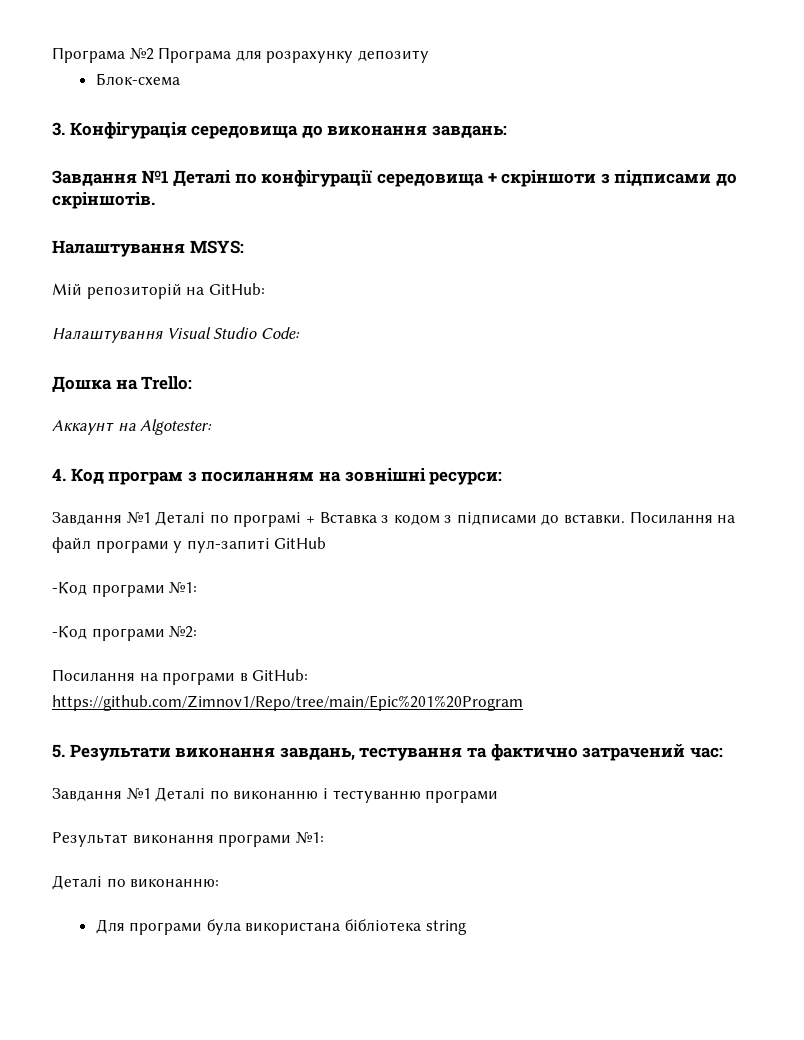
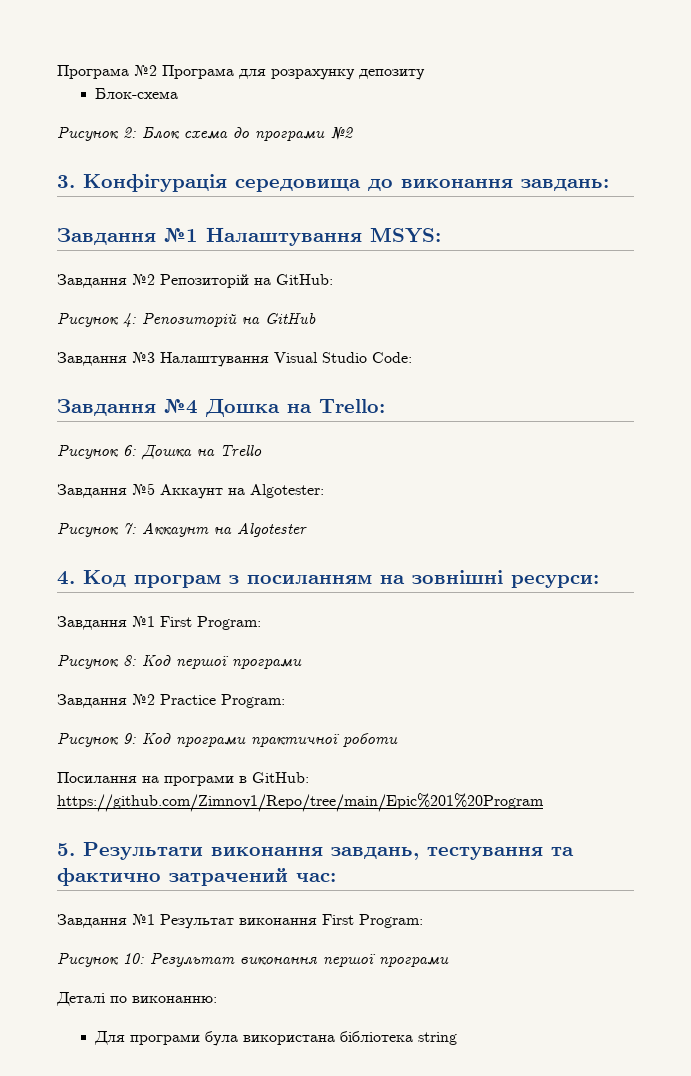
(180, 79) none -> [57,126,353,142] // Рисунок 2: Блок схема до програми №2
[173,170,737,187] [52,192,155,209] Деталі по конфігурації середовища + скріншоти з підписами до скріншотів. // -> (198, 235) none
[52,283,182,299] Мій репозиторій -> [57,274,249,288] Завдання №2 Репозиторій
(265, 289) none -> [57,312,316,328] [57,352,155,366] Рисунок 4: Репозиторій на GitHub // Завдання №3
(300, 333) none -> [57,399,198,416] Завдання №4
[52,419,213,435] Аккаунт на Algotester: -> [57,444,262,460] [57,483,324,499] [57,522,307,537] Рисунок 6: Дошка на Trello // Завдання №5 Аккаунт на Algotester: // Рисунок 7: Аккаунт на Algotester
[155,511,736,527] [52,537,327,553] [52,582,198,597] [52,626,198,641] Деталі по програмі + Вставка з кодом з підписами до вставки. Посилання на файл програми у пул-запиті GitHub // -Код програми №1: // -Код програми №2: -> [160,616,261,630] [57,654,302,670] [57,694,285,708] [57,732,398,748] First Program: // Рисунок 8: Код першої програми // Завдання №2 Practice Program: // Рисунок 9: Код програми практичної роботи
[155,787,499,803] [52,832,324,847] Деталі по виконанню і тестуванню програми // Результат виконання програми №1: -> [160,914,423,929] [57,952,449,968] Результат виконання First Program: // Рисунок 10: Результат виконання першої програми

